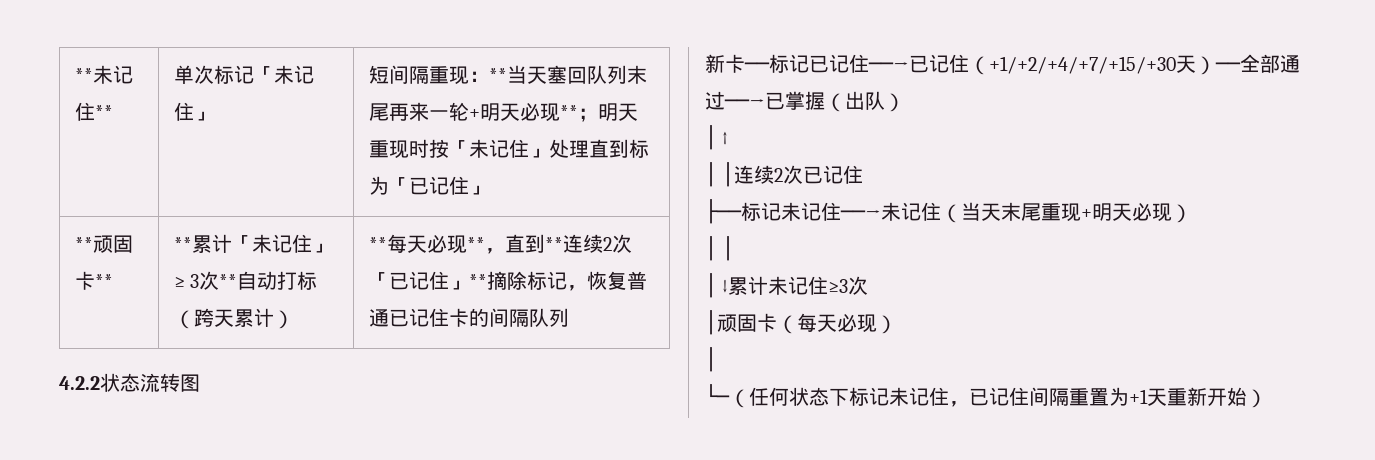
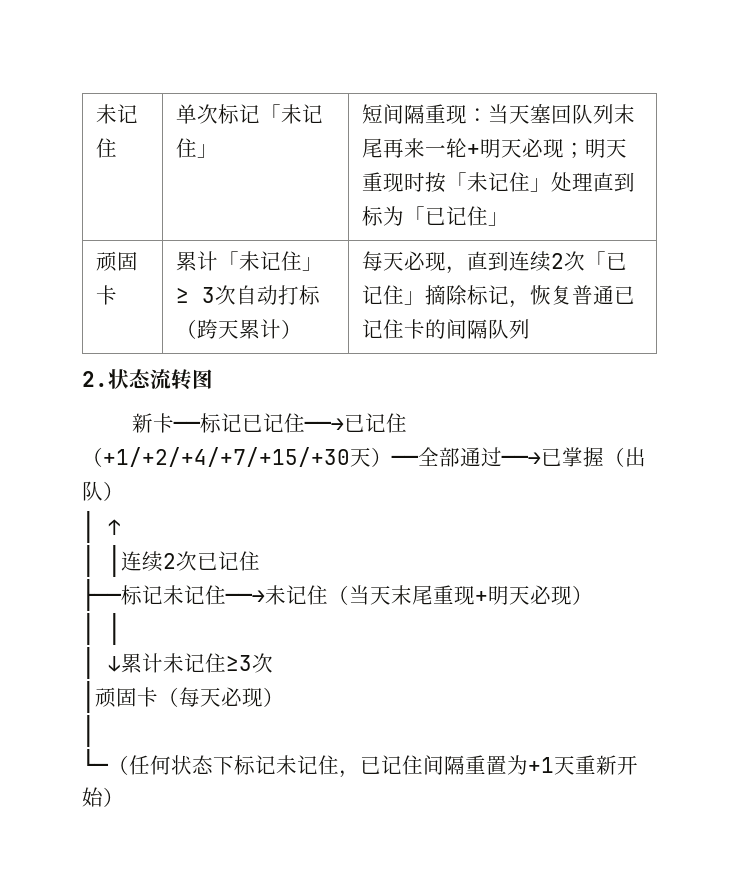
[74,65,133,84] [74,102,113,121] **未记住** -> [96,104,139,124] [96,138,118,158] 未记住
[488,68,507,82] ** -> (489, 115) none
[559,105,578,119] ** -> (565, 148) none
[74,235,133,253] [74,271,113,290] [173,237,192,251] **顽固卡** | ** -> [96,251,139,272] [96,285,118,305] 顽固卡 |
[219,274,238,288] ** -> (237, 295) none
[368,234,563,254] **每天必现**，直到** -> [362,251,510,274] 每天必现，直到
[468,274,487,288] ** -> (426, 298) none
[59,376,100,390] 4.2.2 -> [82,371,108,387] 2.

